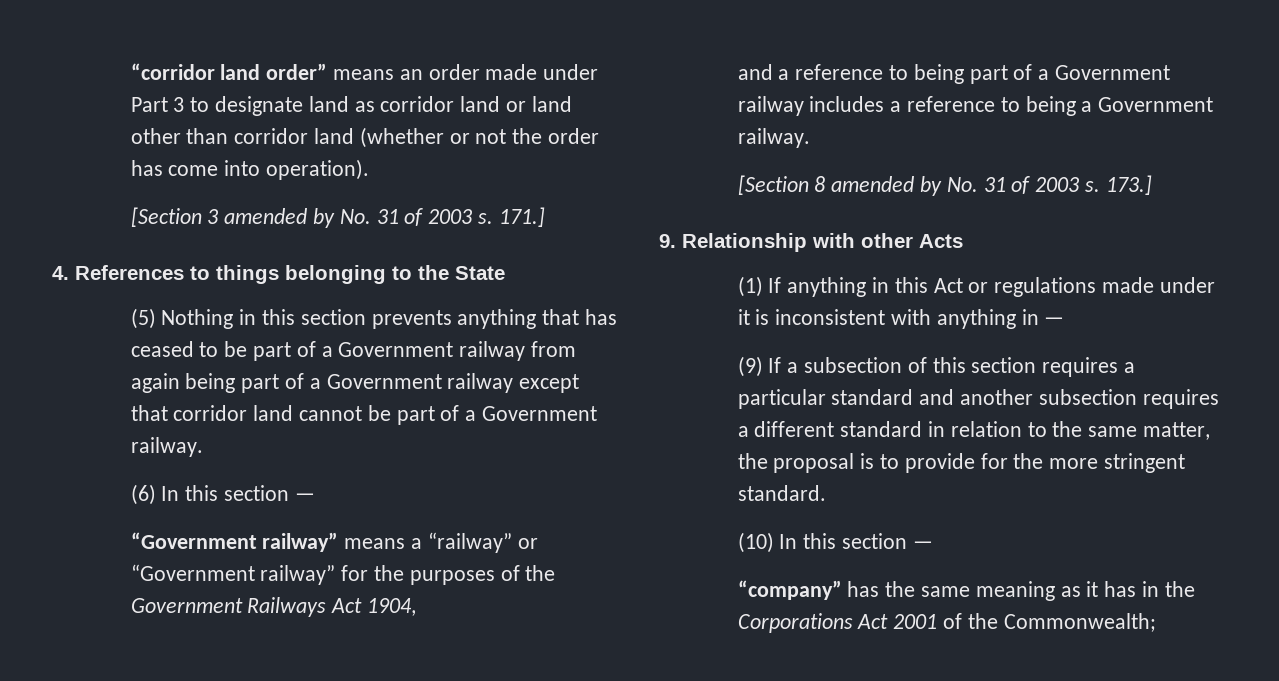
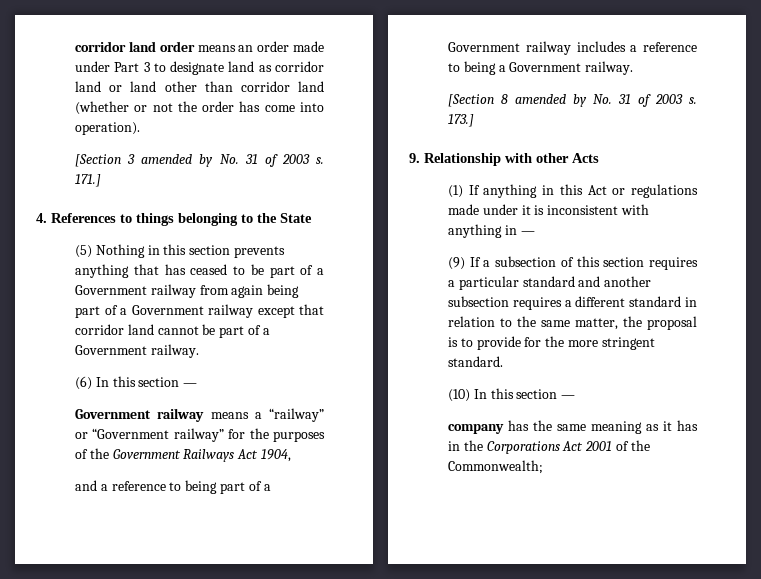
[130,63,328,80] “corridor land order” -> [75,41,195,52] corridor land order
[130,532,339,552] “Government railway” -> [75,408,205,422] Government railway
[737,580,842,600] “company” -> [448,424,505,434] company

